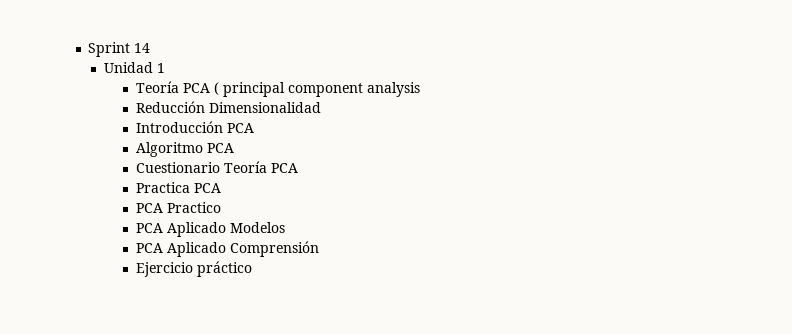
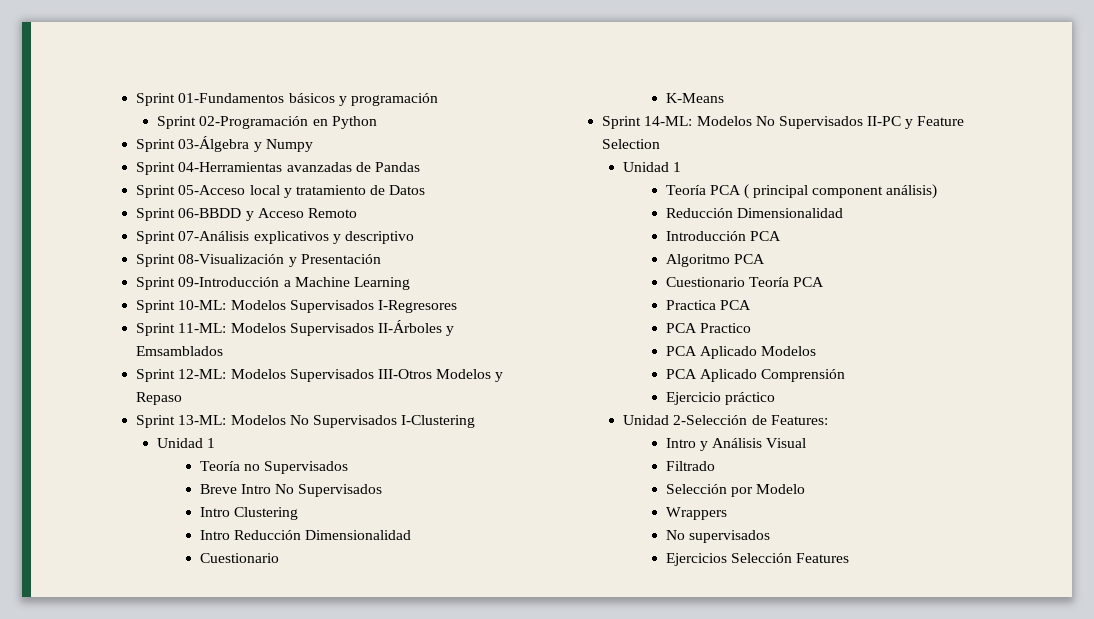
[88,42,151,57] Sprint 14 -> [136,93,438,106] [157,116,377,129] [136,136,313,152] [136,162,420,175] [136,185,426,198] [136,208,357,221] [136,231,414,244] [136,254,381,267] [136,277,410,290] [136,300,457,313] [136,320,455,336] [136,346,224,356] [136,369,504,382] [136,392,183,405] [136,415,476,428] [157,438,216,448] [199,461,348,474] [199,484,383,497] [199,507,298,520] [199,530,411,540] [199,553,279,563] [665,93,724,103] [602,116,965,129] [602,139,661,149] Sprint 01-Fundamentos básicos y programación // Sprint 02-Programación en Python // Sprint 03-Álgebra y Numpy // Sprint 04-Herramientas avanzadas de Pandas // Sprint 05-Acceso local y tratamiento de Datos // Sprint 06-BBDD y Acceso Remoto // Sprint 07-Análisis explicativos y descriptivo // Sprint 08-Visualización y Presentación // Sprint 09-Introducción a Machine Learning // Sprint 10-ML: Modelos Supervisados I-Regresores // Sprint 11-ML: Modelos Supervisados II-Árboles y Emsamblados // Sprint 12-ML: Modelos Supervisados III-Otros Modelos y Repaso // Sprint 13-ML: Modelos No Supervisados I-Clustering // Unidad 1 // Teoría no Supervisados // Breve Intro No Supervisados // Intro Clustering // Intro Reducción Dimensionalidad // Cuestionario // K-Means // Sprint 14-ML: Modelos No Supervisados II-PC y Feature Selection
[366,82,420,97] analysis -> [886,184,938,199] análisis)
(252, 269) none -> [623,415,828,425] [665,438,807,451] [665,461,715,471] [665,484,805,497] [665,507,727,520] [665,530,770,543] [665,553,849,566] // Unidad 2-Selección de Features: // Intro y Análisis Visual // Filtrado // Selección por Modelo // Wrappers // No supervisados // Ejercicios Selección Features

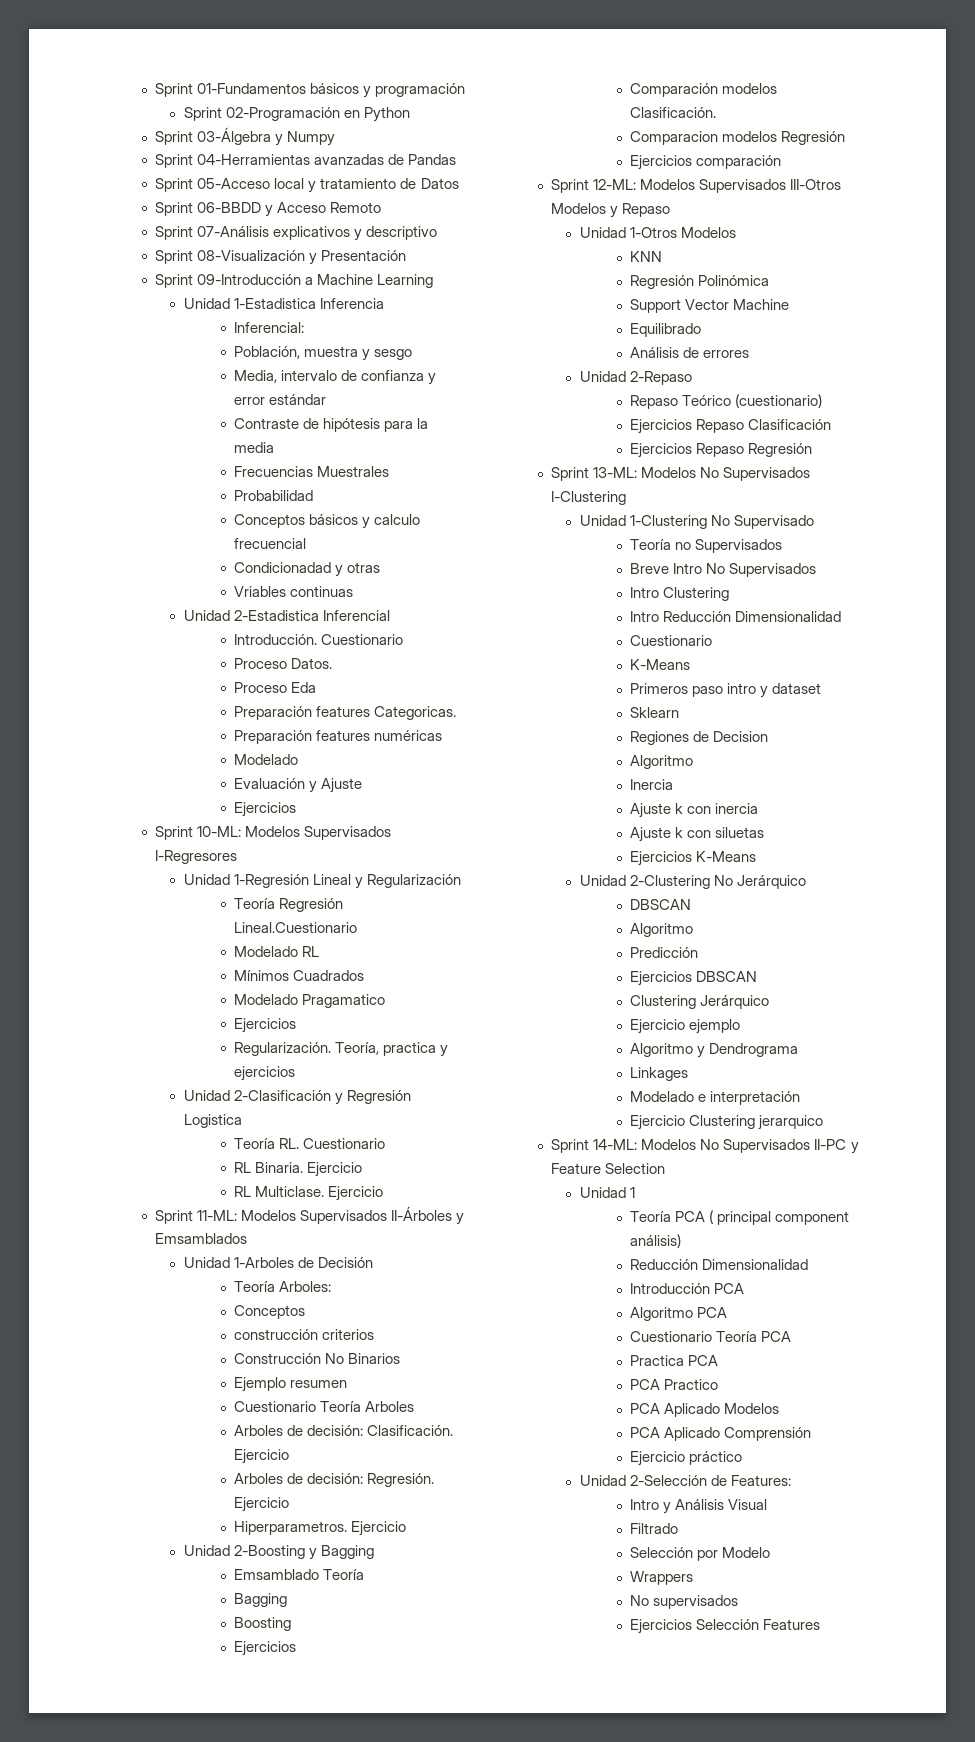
(410, 283) none -> [183,298,385,309] [234,322,305,333] [234,346,413,361] [234,370,437,385] [234,394,327,405] [234,418,429,432] [234,442,275,453] [234,466,390,477] [234,490,314,501] [234,514,421,529] [234,538,307,549] [234,562,381,577] [234,586,354,597] [183,610,391,621] [234,634,404,645] [234,658,333,669] [234,682,317,693] [234,706,457,720] [234,730,443,744] [234,754,299,765] [234,778,363,793] [234,802,297,817] // Unidad 1-Estadistica Inferencia // Inferencial: // Población, muestra y sesgo // Media, intervalo de confianza y error estándar // Contraste de hipótesis para la media // Frecuencias Muestrales // Probabilidad // Conceptos básicos y calculo frecuencial // Condicionadad y otras // Vriables continuas // Unidad 2-Estadistica Inferencial // Introducción. Cuestionario // Proceso Datos. // Proceso Eda // Preparación features Categoricas. // Preparación features numéricas // Modelado // Evaluación y Ajuste // Ejercicios
(457, 306) none -> [183,874,462,889] [234,898,344,912] [234,922,358,933] [234,946,320,957] [234,970,365,981] [234,994,386,1008] [234,1018,297,1033] [234,1042,449,1057] [234,1066,296,1081] [183,1090,412,1105] [183,1114,242,1128] [234,1138,386,1149] [234,1162,363,1177] [234,1186,384,1201] // Unidad 1-Regresión Lineal y Regularización // Teoría Regresión Lineal.Cuestionario // Modelado RL // Mínimos Cuadrados // Modelado Pragamatico // Ejercicios // Regularización. Teoría, practica y ejercicios // Unidad 2-Clasificación y Regresión Logistica // Teoría RL. Cuestionario // RL Binaria. Ejercicio // RL Multiclase. Ejercicio
(224, 351) none -> [183,1257,374,1268] [234,1281,332,1292] [234,1305,306,1319] [234,1329,375,1340] [234,1353,401,1364] [234,1377,348,1392] [234,1401,415,1412] [234,1425,454,1436] [234,1449,290,1464] [234,1473,435,1487] [234,1497,290,1512] [234,1521,407,1536] [183,1545,375,1560] [234,1569,365,1580] [234,1593,288,1607] [234,1617,292,1631] [234,1641,297,1656] [630,83,778,97] [630,107,717,118] [630,131,846,145] [630,155,782,170] // Unidad 1-Arboles de Decisión // Teoría Arboles: // Conceptos // construcción criterios // Construcción No Binarios // Ejemplo resumen // Cuestionario Teoría Arboles // Arboles de decisión: Clasificación. Ejercicio // Arboles de decisión: Regresión. Ejercicio // Hiperparametros. Ejercicio // Unidad 2-Boosting y Bagging // Emsamblado Teoría // Bagging // Boosting // Ejercicios // Comparación modelos Clasificación. // Comparacion modelos Regresión // Ejercicios comparación
(183, 398) none -> [579,227,737,238] [630,251,663,262] [630,275,770,289] [630,299,790,313] [630,323,702,337] [630,347,750,358] [579,371,692,385] [630,394,823,409] [630,419,832,434] [630,443,813,458] // Unidad 1-Otros Modelos // KNN // Regresión Polinómica // Support Vector Machine // Equilibrado // Análisis de errores // Unidad 2-Repaso // Repaso Teórico (cuestionario) // Ejercicios Repaso Clasificación // Ejercicios Repaso Regresión
[207,438,216,448] 1 -> [629,515,815,529] 1-Clustering No Supervisado
(724, 98) none -> [630,683,822,698] [630,707,680,718] [630,731,769,745] [630,755,694,769] [630,779,674,790] [630,803,759,818] [630,827,765,842] [630,851,757,866] [579,875,807,889] [630,899,692,910] [630,923,694,937] [630,947,699,958] [630,971,758,986] [630,995,770,1009] [630,1019,741,1034] [630,1043,799,1058] [630,1067,689,1081] [630,1091,801,1105] [630,1115,824,1130] // Primeros paso intro y dataset // Sklearn // Regiones de Decision // Algoritmo // Inercia // Ajuste k con inercia // Ajuste k con siluetas // Ejercicios K-Means // Unidad 2-Clustering No Jerárquico // DBSCAN // Algoritmo // Predicción // Ejercicios DBSCAN // Clustering Jerárquico // Ejercicio ejemplo // Algoritmo y Dendrograma // Linkages // Modelado e interpretación // Ejercicio Clustering jerarquico

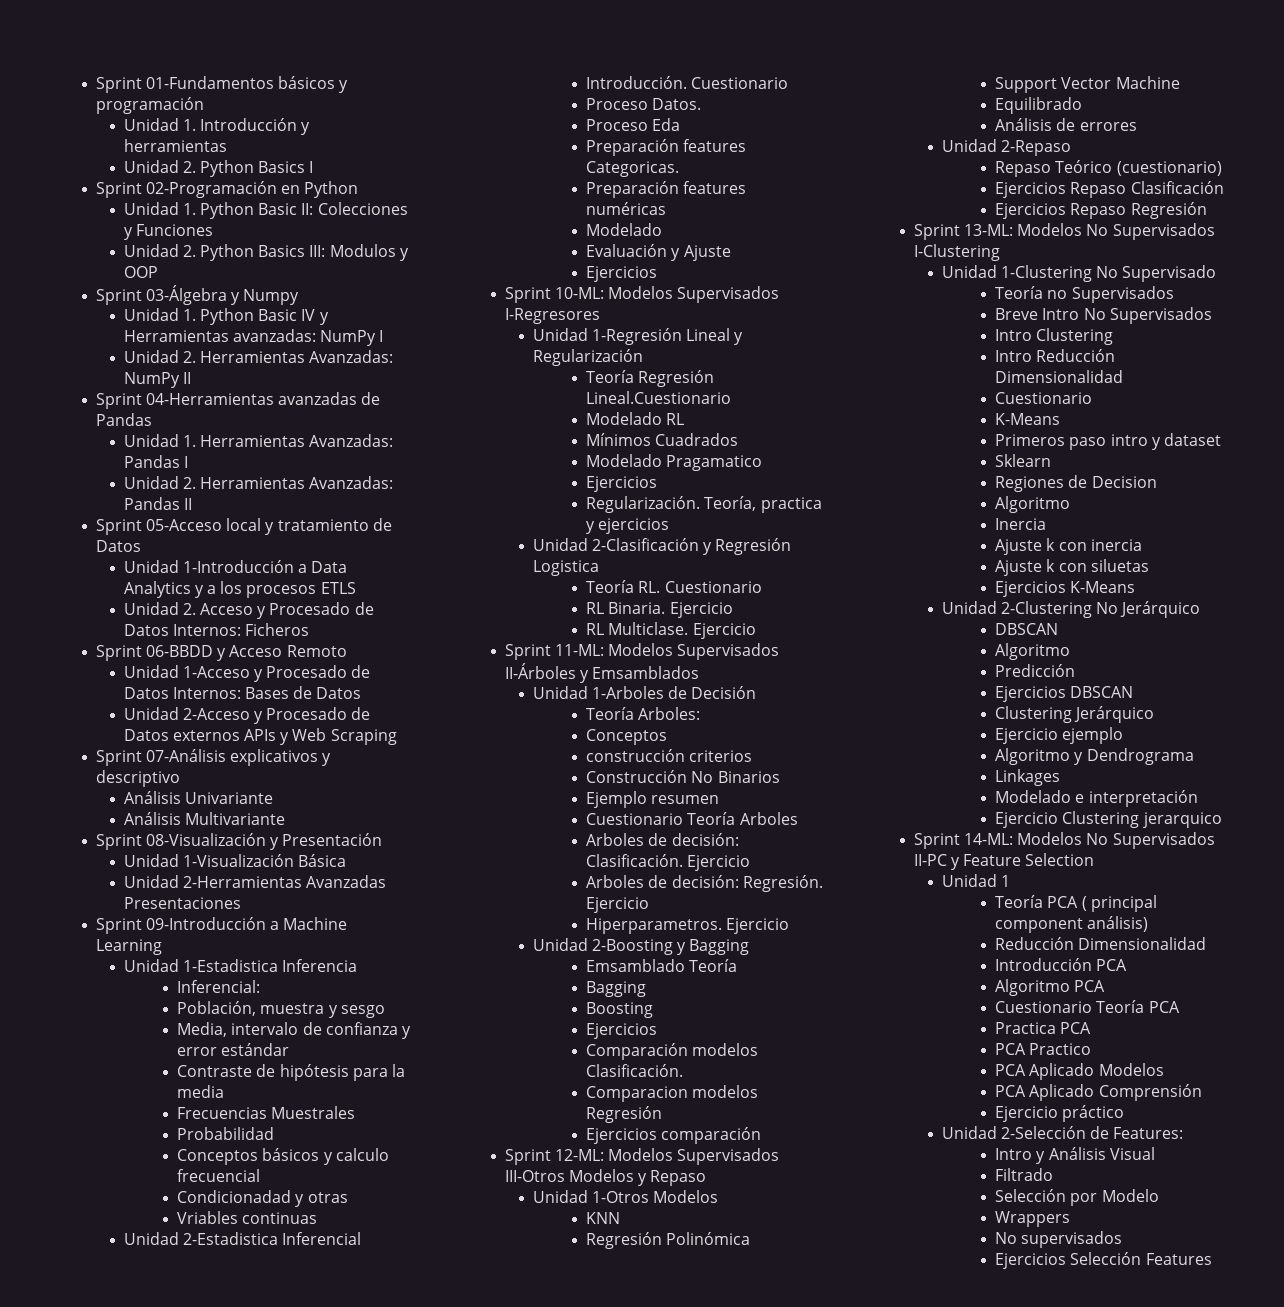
[183,107,411,122] [155,127,336,146] Sprint 02-Programación en Python // Sprint 03-Álgebra y Numpy -> [123,118,311,135] [123,139,227,152] [123,160,314,177] [95,181,359,198] [123,202,408,219] [123,224,213,240] [123,244,409,261] [123,266,158,278] [95,285,300,305] [123,308,329,325] [123,329,384,346] [123,350,394,363] [123,372,191,388] Unidad 1. Introducción y herramientas // Unidad 2. Python Basics I // Sprint 02-Programación en Python // Unidad 1. Python Basic II: Colecciones y Funciones // Unidad 2. Python Basics III: Modulos y OOP // Sprint 03-Álgebra y Numpy // Unidad 1. Python Basic IV y Herramientas avanzadas: NumPy I // Unidad 2. Herramientas Avanzadas: NumPy II
(457, 159) none -> [123,434,394,447] [123,455,188,468] [123,476,394,489] [123,497,192,510] // Unidad 1. Herramientas Avanzadas: Pandas I // Unidad 2. Herramientas Avanzadas: Pandas II
(459, 183) none -> [123,560,348,573] [123,581,356,598] [123,602,374,619] [123,623,309,636] // Unidad 1-Introducción a Data Analytics y a los procesos ETLS // Unidad 2. Acceso y Procesado de Datos Internos: Ficheros
(382, 207) none -> [123,665,371,682] [123,686,362,699] [123,707,371,724] [123,728,397,745] // Unidad 1-Acceso y Procesado de Datos Internos: Bases de Datos // Unidad 2-Acceso y Procesado de Datos externos APIs y Web Scraping
(438, 233) none -> [123,791,273,804] [123,812,285,825] // Análisis Univariante // Análisis Multivariante
(407, 255) none -> [123,854,346,867] [123,875,386,888] [123,897,241,909] // Unidad 1-Visualización Básica // Unidad 2-Herramientas Avanzadas Presentaciones

